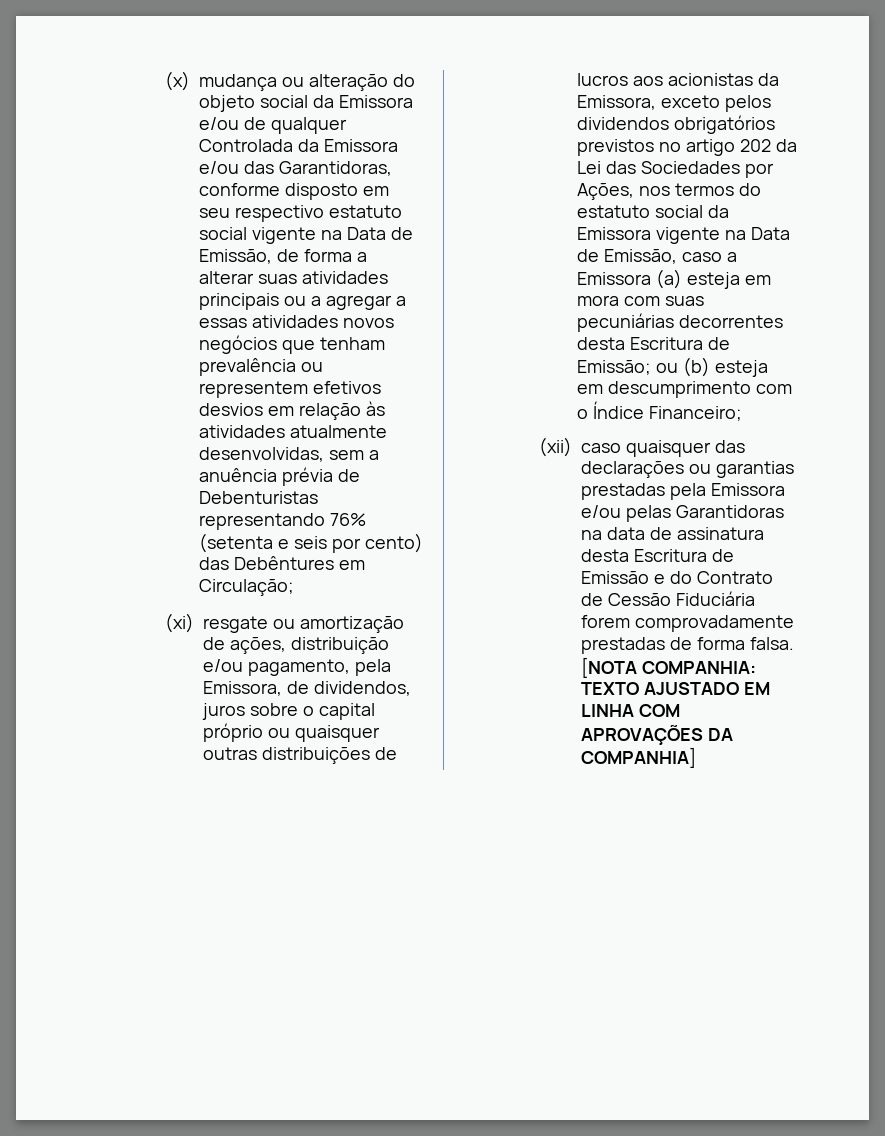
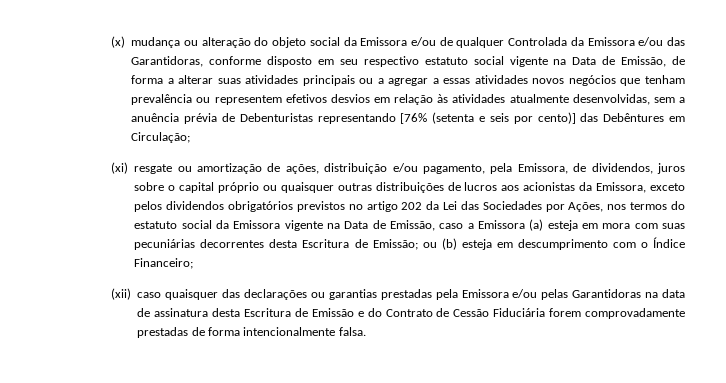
[330,513,367,526] 76% -> [400,113,428,124] [76%
[364,533,423,553] cento) -> [537,112,576,124] cento)]
[750,637,795,650] [581,657,757,678] [581,682,771,695] [581,704,681,717] [581,724,734,745] [581,747,697,768] falsa. [NOTA COMPANHIA: TEXTO AJUSTADO EM LINHA COM APROVAÇÕES DA COMPANHIA] -> [243,327,366,336] intencionalmente falsa.

